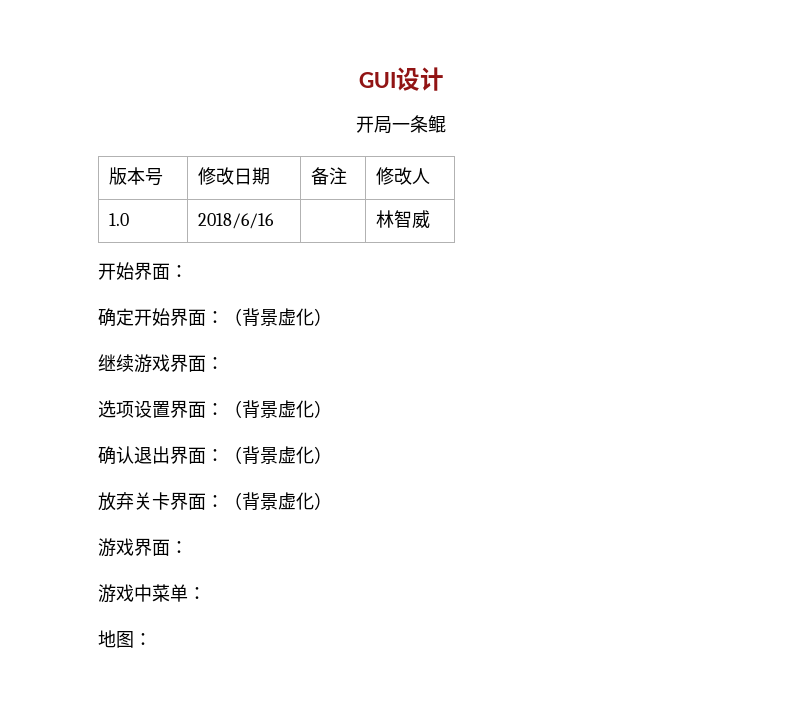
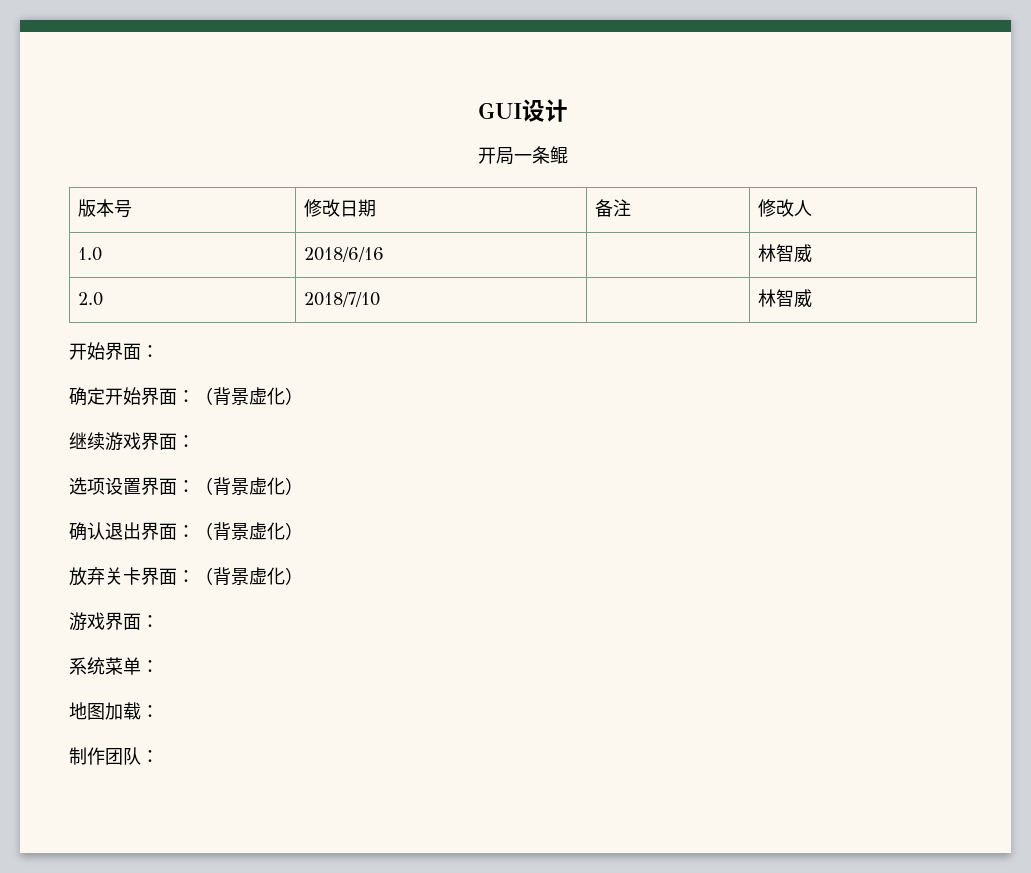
(430, 219) none -> [78,292,104,306] [304,292,381,307] [758,289,813,307] // 2.0 | 2018/7/10 | | 林智威
[98,584,152,603] 游戏中 -> [69,657,105,675] 系统
[134,633,152,646] ： -> [105,702,159,720] [69,747,159,765] 加载： // 制作团队：

